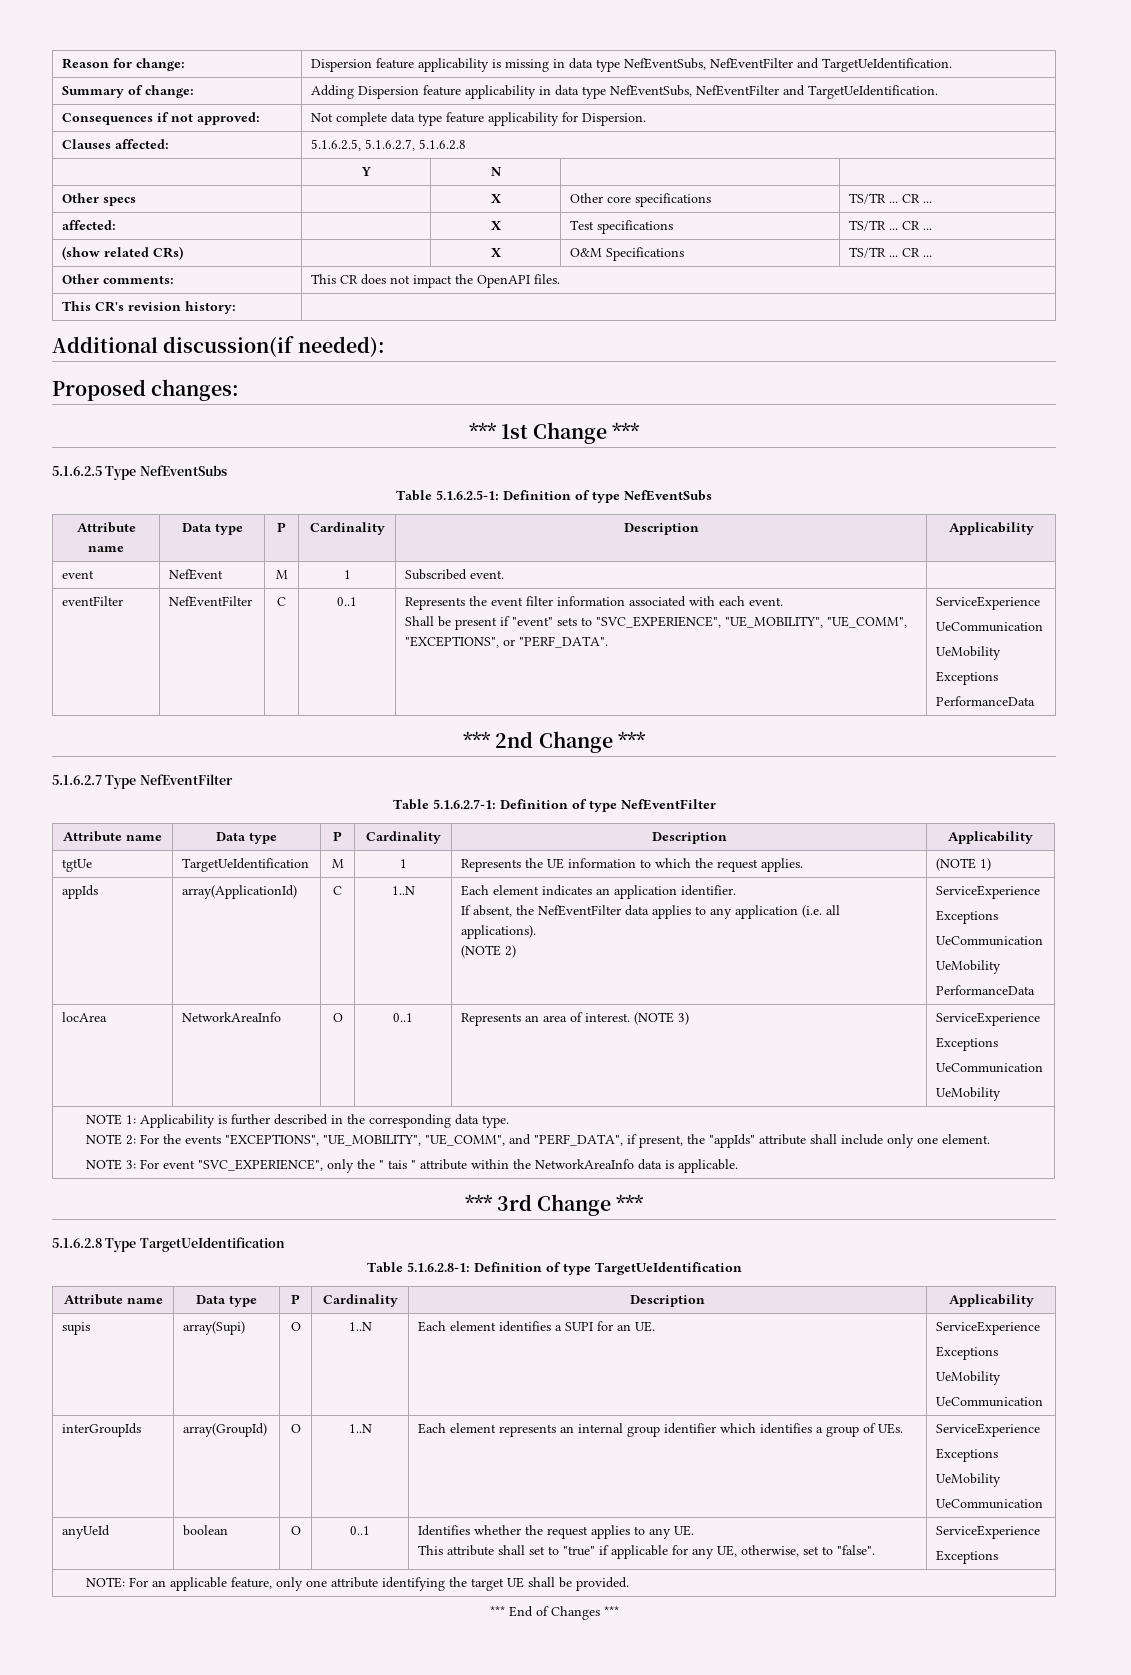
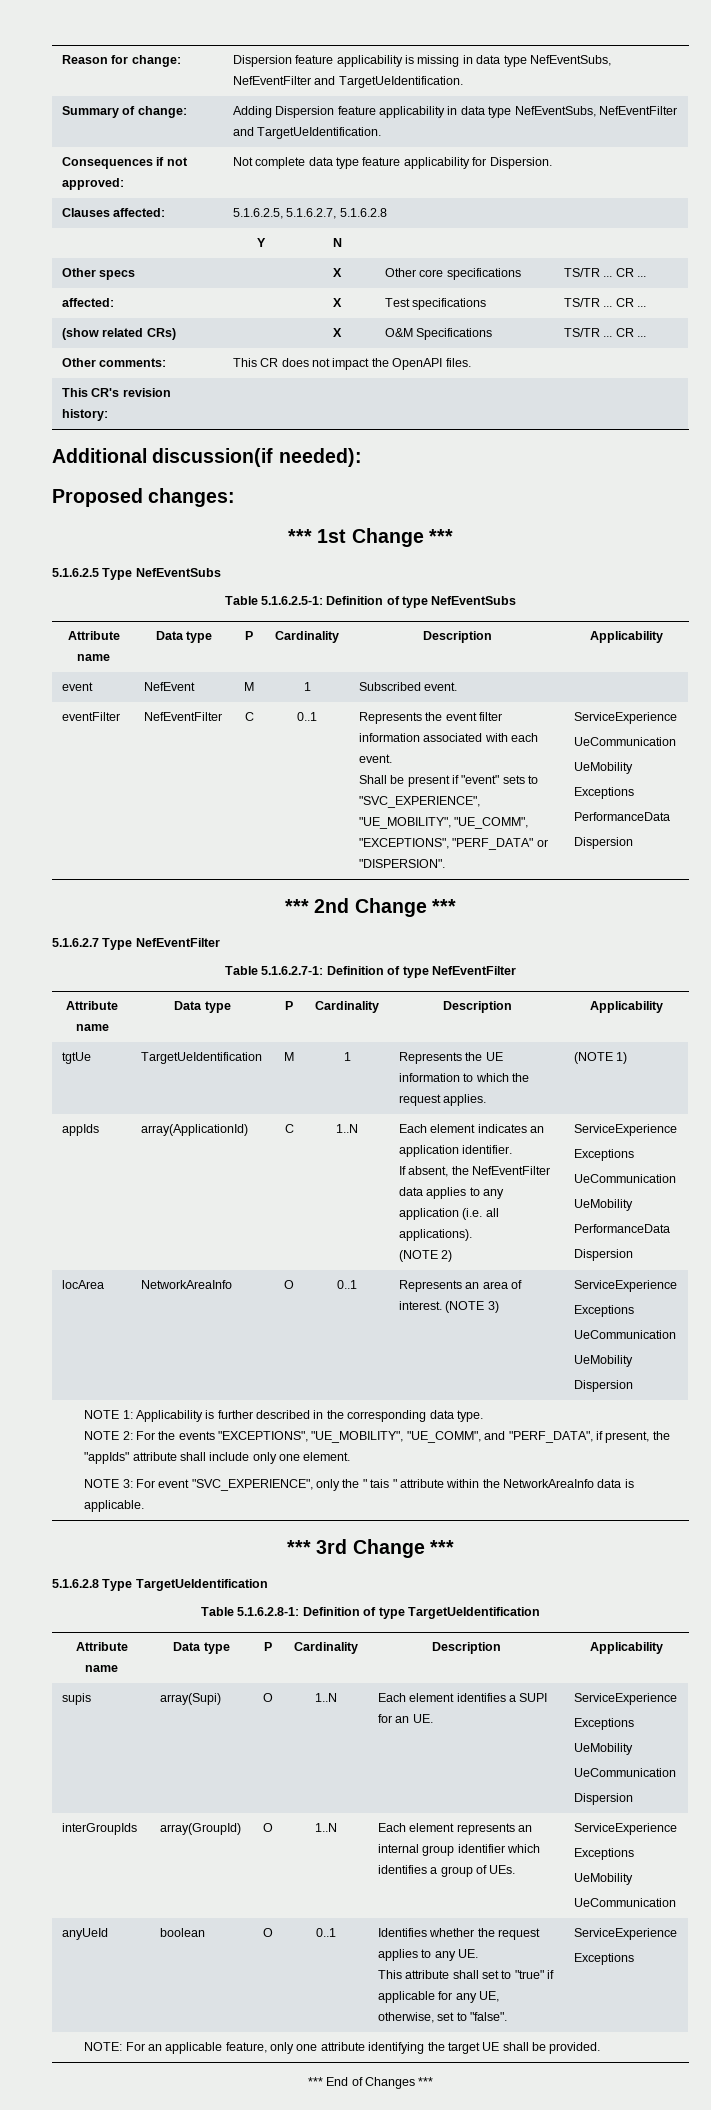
[503,636,609,648] or "PERF_DATA". -> [452,838,548,850] [358,859,445,868] "PERF_DATA" or "DISPERSION".
(1036, 701) none -> [573,837,633,849] // Dispersion
(1036, 990) none -> [573,1249,633,1261] // Dispersion
(1002, 1094) none -> [573,1380,633,1392] // Dispersion
(1044, 1402) none -> [573,1793,633,1805] // Dispersion

